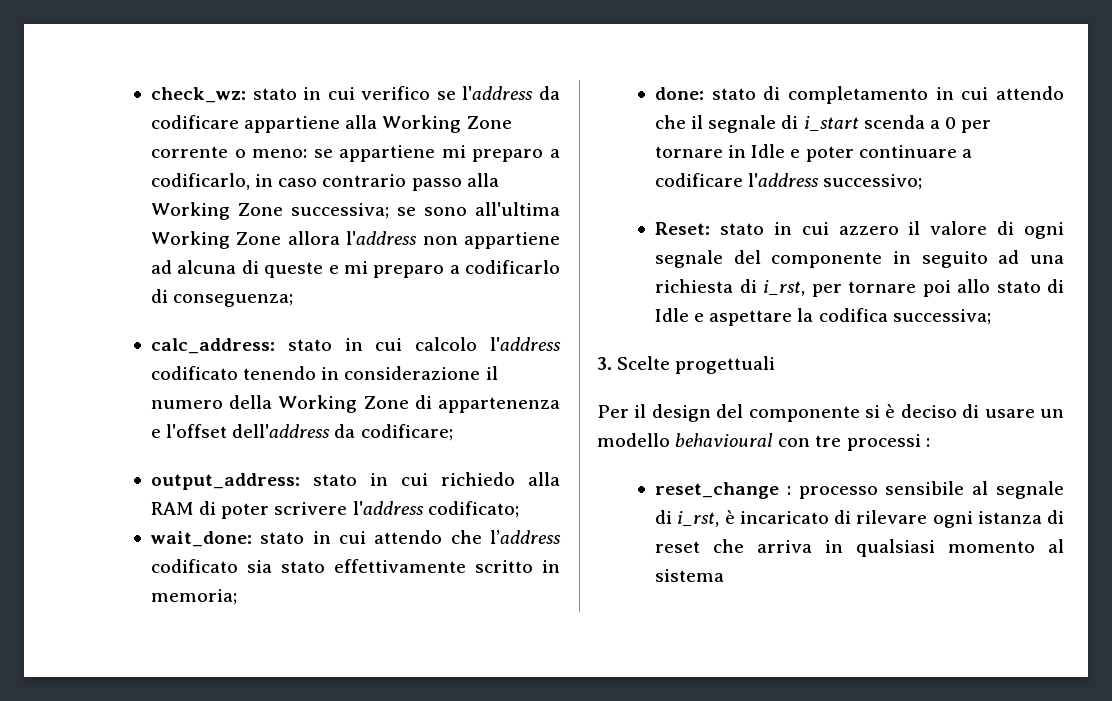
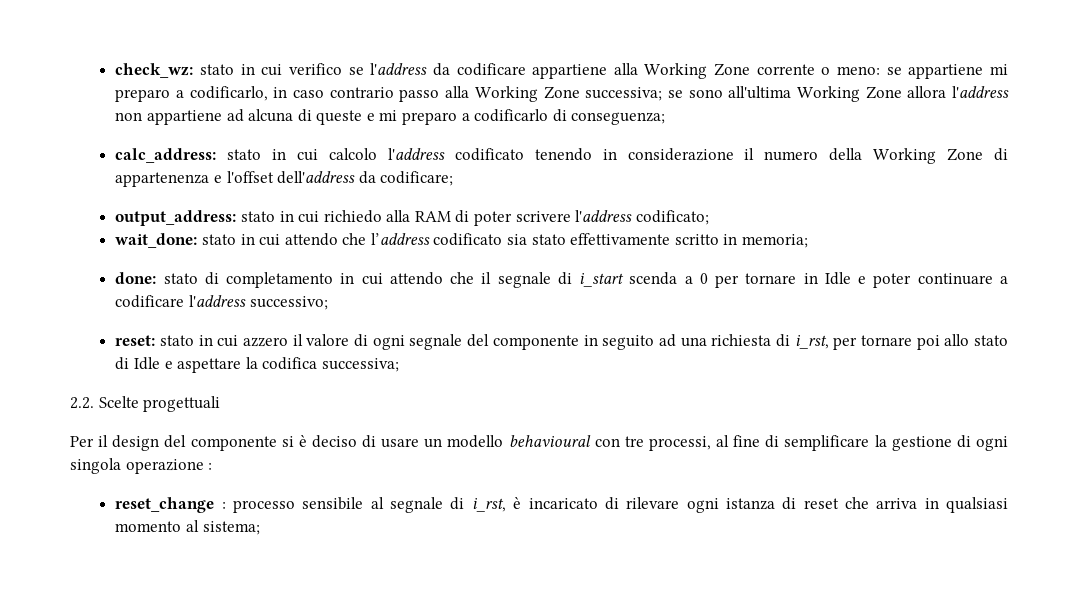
[655,222,711,235] Reset: -> [115,335,156,346] reset:
[597,357,612,370] 3. -> [70,397,94,409] 2.2.
[846,434,921,451] processi -> [648,435,1009,451] [70,458,204,474] processi, al fine di semplificare la gestione di ogni singola operazione
[655,569,725,582] sistema -> [202,521,260,535] sistema;

